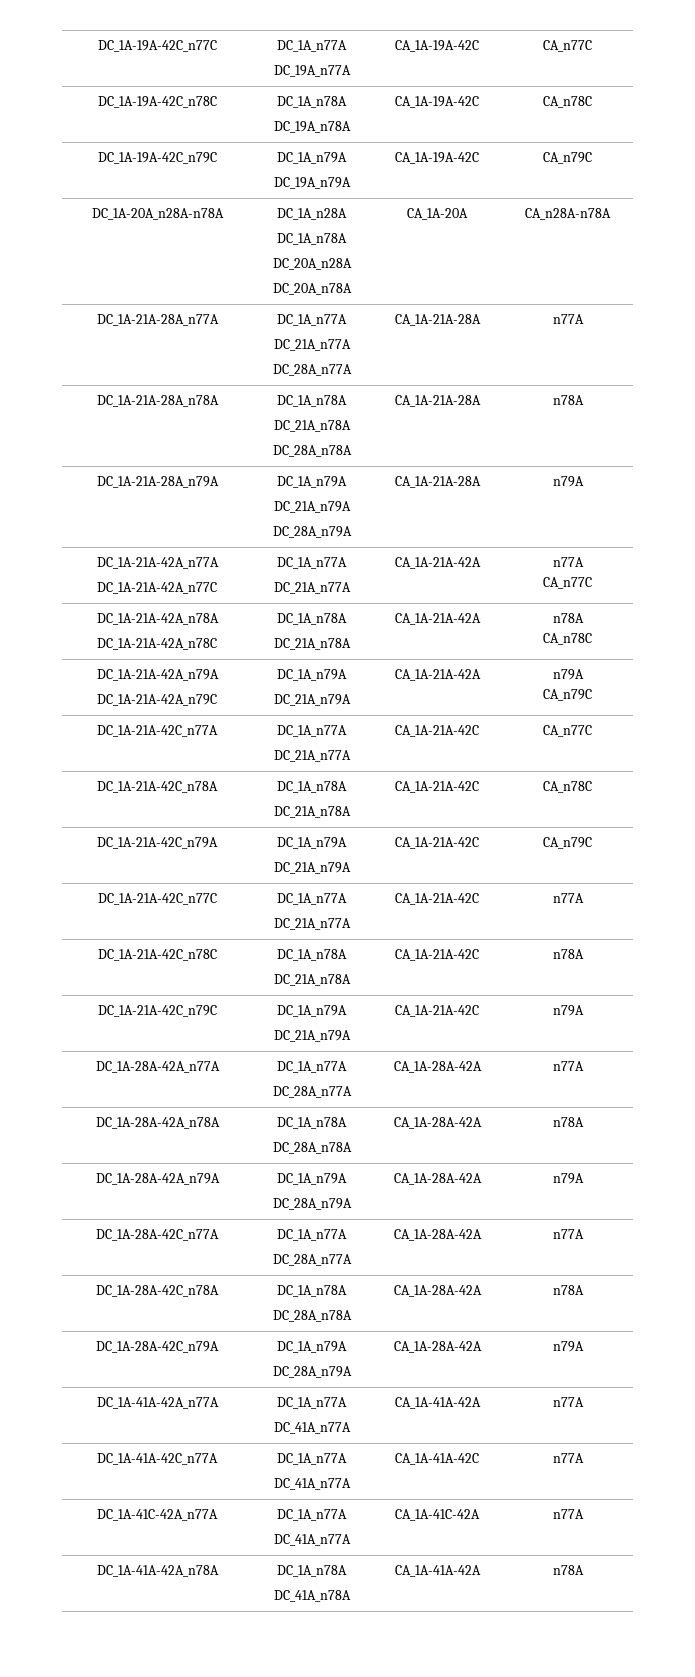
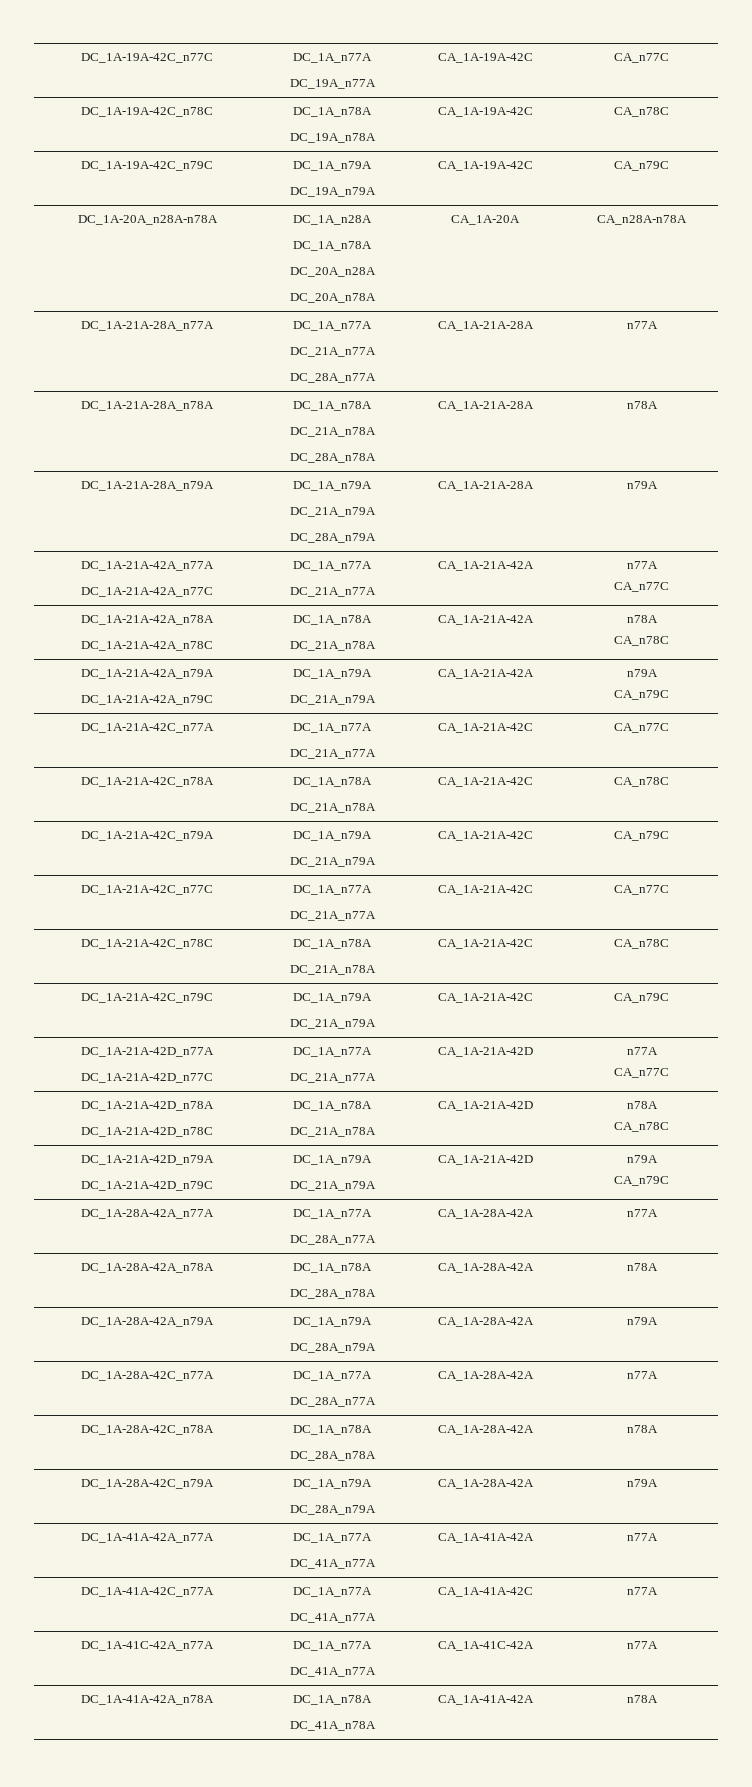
[552,893,584,903] n77A -> [614,885,669,895] CA_n77C
[552,949,584,959] n78A -> [614,939,669,949] CA_n78C
[552,1005,584,1016] | n79A -> [614,993,669,1003] [81,1047,214,1057] [81,1073,213,1083] [293,1047,372,1057] [289,1073,376,1083] [437,1047,533,1057] [626,1047,658,1055] [614,1068,669,1078] [81,1101,214,1111] [81,1127,213,1137] [293,1101,372,1111] [289,1127,376,1137] [437,1101,533,1111] [626,1101,658,1109] [614,1122,669,1132] [81,1155,214,1165] [81,1181,213,1191] [293,1155,372,1165] [289,1181,376,1191] [437,1155,533,1165] [626,1155,658,1163] [614,1176,669,1186] | CA_n79C // DC_1A-21A-42D_n77A // DC_1A-21A-42D_n77C | DC_1A_n77A // DC_21A_n77A | CA_1A-21A-42D | n77A // CA_n77C // DC_1A-21A-42D_n78A // DC_1A-21A-42D_n78C | DC_1A_n78A // DC_21A_n78A | CA_1A-21A-42D | n78A // CA_n78C // DC_1A-21A-42D_n79A // DC_1A-21A-42D_n79C | DC_1A_n79A // DC_21A_n79A | CA_1A-21A-42D | n79A // CA_n79C

